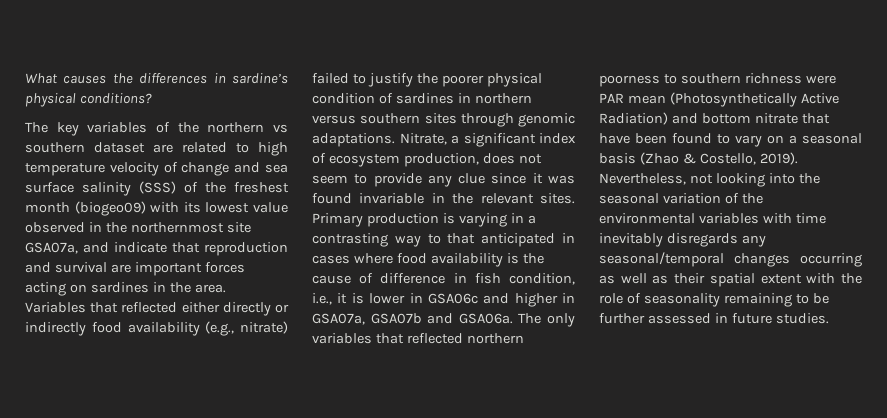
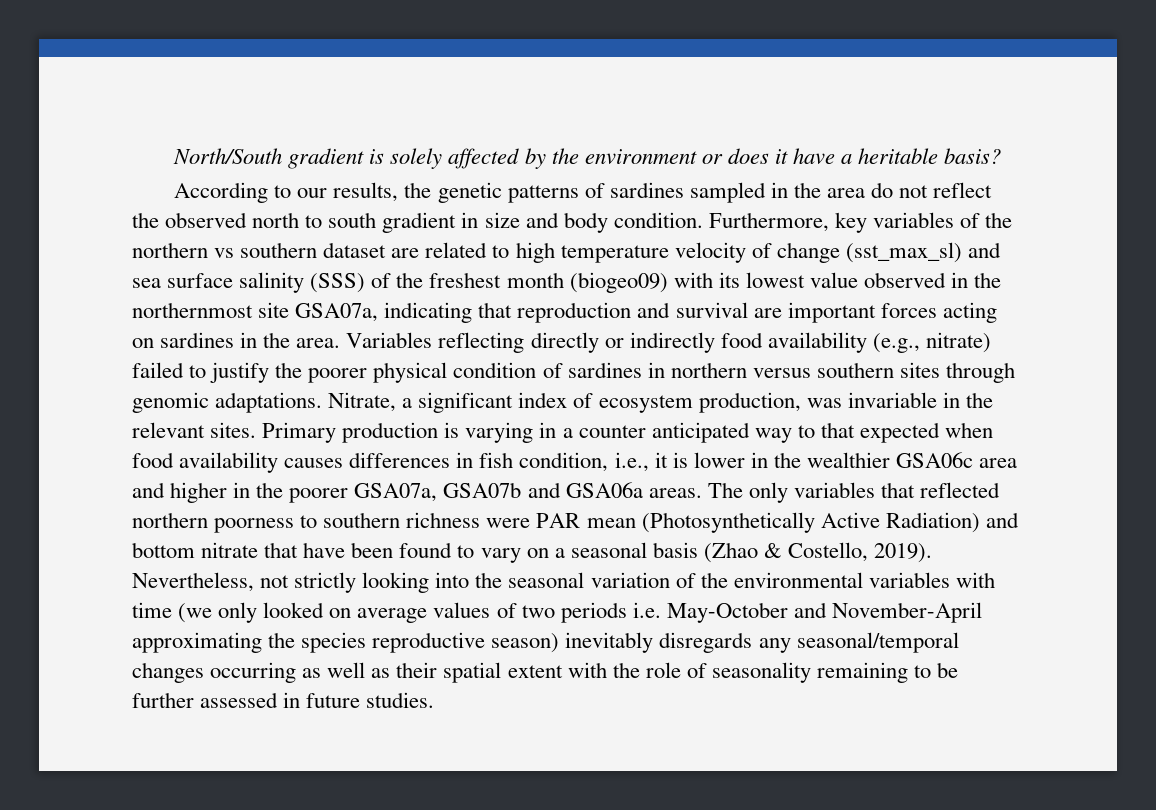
[25,73,288,84] [25,93,152,107] [25,122,48,133] What causes the differences in sardine’s physical conditions? // The -> [173,148,1002,169] [174,182,993,203] [132,212,829,233] North/South gradient is solely affected by the environment or does it have a heritable basis? // According to our results, the genetic patterns of sardines sampled in the area do not reflect the observed north to south gradient in size and body condition. Furthermore,
(230, 169) none -> [845,242,962,263] (sst_max_sl)
[83,242,167,253] and indicate -> [384,302,473,323] indicating
[90,302,220,313] that reflected either -> [438,332,525,353] reflecting
[482,153,542,164] [312,173,575,187] [312,193,352,204] does not seem to provide any clue since it was found -> [806,398,842,408] was
[312,233,388,247] contrasting -> [578,422,750,443] counter anticipated
[481,233,575,247] [312,253,544,267] [312,273,446,284] anticipated in cases where food availability is the cause of difference -> [859,422,994,443] [132,452,451,473] expected when food availability causes differences
[427,293,478,304] GSA06c -> [773,452,1018,468] the wealthier GSA06c area
(575, 298) none -> [256,482,349,503] the poorer
[458,313,513,324] GSA06a. -> [565,482,702,498] GSA06a areas.
(713, 179) none -> [294,572,357,593] strictly
(826, 218) none -> [178,602,982,623] [132,632,560,653] (we only looked on average values of two periods i.e. May-October and November-April approximating the species reproductive season)

